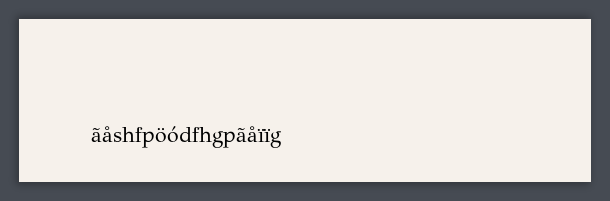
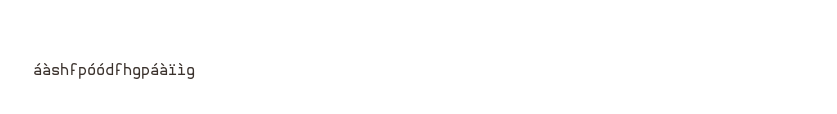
[91,126,282,148] ãåshfpöódfhgpãåïïg -> [33,63,195,79] áàshfpóódfhgpáàïìg

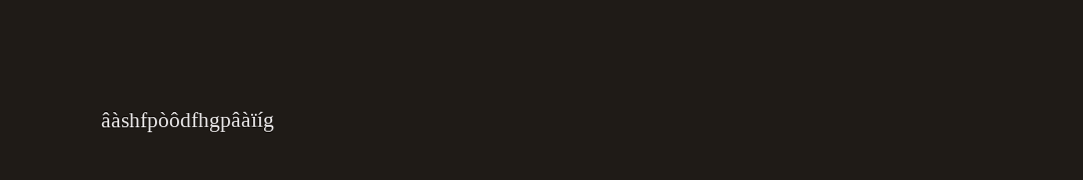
[33,63,195,79] áàshfpóódfhgpáàïìg -> [101,111,275,133] âàshfpòôdfhgpâàïíg

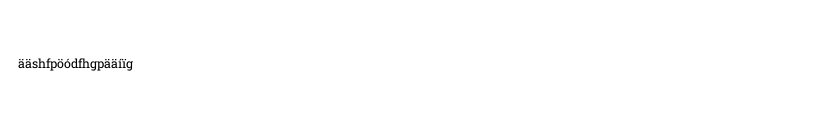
[101,111,275,133] âàshfpòôdfhgpâàïíg -> [18,58,133,71] ääshfpöódfhgpääíïg

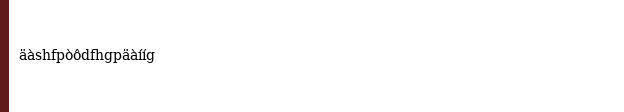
[18,58,133,71] ääshfpöódfhgpääíïg -> [19,49,155,63] äàshfpòôdfhgpäàííg

